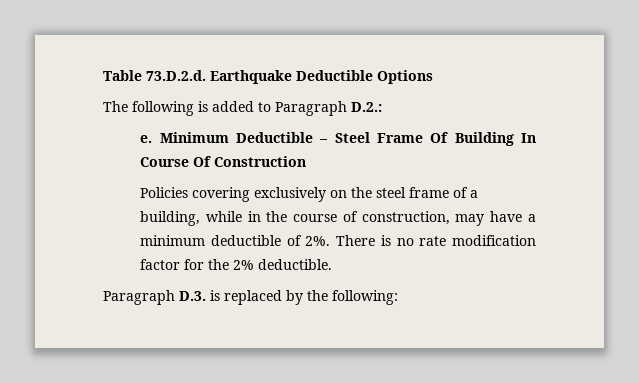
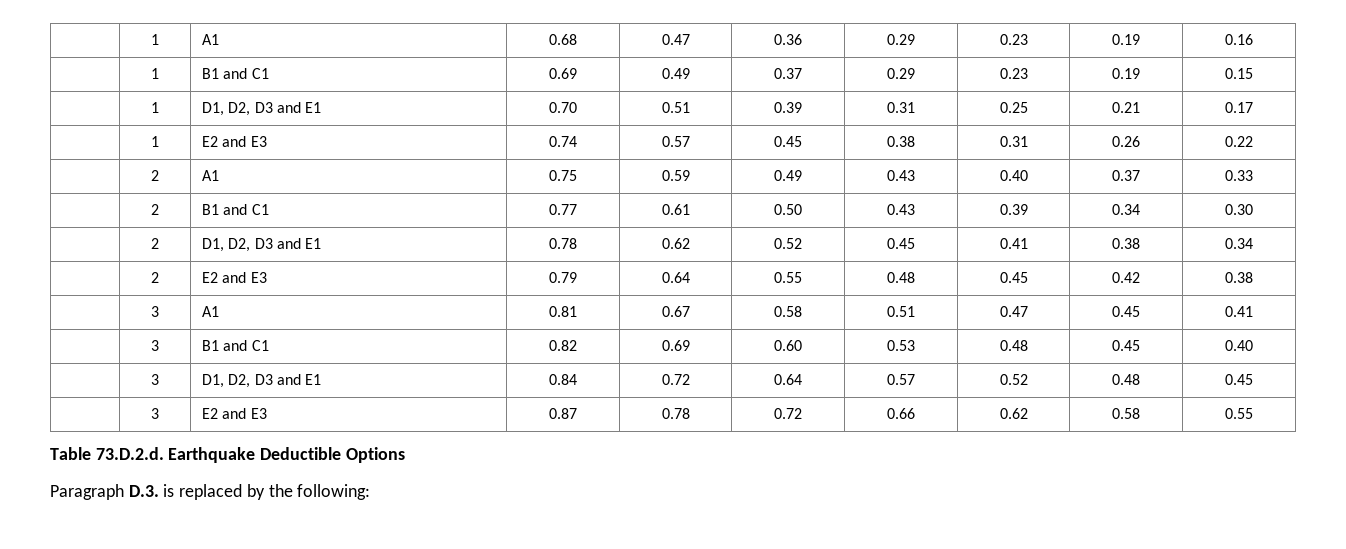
(103, 75) none -> [151,34,159,45] [202,34,220,45] [549,34,577,45] [661,34,690,45] [774,34,802,45] [887,34,915,45] [999,34,1028,45] [1112,34,1140,45] [1225,34,1253,45] [151,68,159,79] [202,68,269,79] [549,68,577,79] [661,68,690,79] [774,68,802,79] [887,68,915,79] [999,68,1028,79] [1112,68,1140,79] [1225,68,1253,79] [151,102,159,113] [202,102,322,116] [549,102,577,113] [661,102,690,113] [774,102,802,113] [887,102,915,113] [999,102,1028,113] [1112,102,1140,113] [1225,102,1253,113] [151,136,159,147] [202,136,267,147] [549,136,577,147] [661,136,690,147] [774,136,802,147] [887,136,915,147] [999,136,1028,147] [1112,136,1140,147] [1225,136,1253,147] [151,170,159,181] [202,170,220,181] [549,170,577,181] [661,170,690,181] [774,170,802,181] [887,170,915,181] [999,170,1028,181] [1112,170,1140,181] [1225,170,1253,181] [151,204,159,215] [202,204,269,215] [549,204,577,215] [661,204,690,215] [774,204,802,215] [887,204,915,215] [999,204,1028,215] [1112,204,1140,215] [1225,204,1253,215] [151,238,159,249] [202,238,322,252] [549,238,577,249] [661,238,690,249] [774,238,802,249] [887,238,915,249] [999,238,1028,249] [1112,238,1140,249] [1225,238,1253,249] [151,272,159,283] [202,272,267,283] [549,272,577,283] [661,272,690,283] [774,272,802,283] [887,272,915,283] [999,272,1028,283] [1112,272,1140,283] [1225,272,1253,283] [151,306,159,317] [202,306,220,317] [549,306,577,317] [661,306,690,317] [774,306,802,317] [887,306,915,317] [999,306,1028,317] [1112,306,1140,317] [1225,306,1253,317] [151,340,159,351] [202,340,269,351] [549,340,577,351] [661,340,690,351] [774,340,802,351] [887,340,915,351] [999,340,1028,351] [1112,340,1140,351] [1225,340,1253,351] [151,374,159,385] [202,374,322,388] [549,374,577,385] [661,374,690,385] [774,374,802,385] [887,374,915,385] [999,374,1028,385] [1112,374,1140,385] [1225,374,1253,385] [151,408,159,419] [202,408,267,419] [549,408,577,419] [661,408,690,419] [774,408,802,419] [887,408,915,419] [999,408,1028,419] [1112,408,1140,419] [1225,408,1253,419] | 1 | A1 | 0.68 | 0.47 | 0.36 | 0.29 | 0.23 | 0.19 | 0.16 // | 1 | B1 and C1 | 0.69 | 0.49 | 0.37 | 0.29 | 0.23 | 0.19 | 0.15 // | 1 | D1, D2, D3 and E1 | 0.70 | 0.51 | 0.39 | 0.31 | 0.25 | 0.21 | 0.17 // | 1 | E2 and E3 | 0.74 | 0.57 | 0.45 | 0.38 | 0.31 | 0.26 | 0.22 // | 2 | A1 | 0.75 | 0.59 | 0.49 | 0.43 | 0.40 | 0.37 | 0.33 // | 2 | B1 and C1 | 0.77 | 0.61 | 0.50 | 0.43 | 0.39 | 0.34 | 0.30 // | 2 | D1, D2, D3 and E1 | 0.78 | 0.62 | 0.52 | 0.45 | 0.41 | 0.38 | 0.34 // | 2 | E2 and E3 | 0.79 | 0.64 | 0.55 | 0.48 | 0.45 | 0.42 | 0.38 // | 3 | A1 | 0.81 | 0.67 | 0.58 | 0.51 | 0.47 | 0.45 | 0.41 // | 3 | B1 and C1 | 0.82 | 0.69 | 0.60 | 0.53 | 0.48 | 0.45 | 0.40 // | 3 | D1, D2, D3 and E1 | 0.84 | 0.72 | 0.64 | 0.57 | 0.52 | 0.48 | 0.45 // | 3 | E2 and E3 | 0.87 | 0.78 | 0.72 | 0.66 | 0.62 | 0.58 | 0.55 //
[103,101,382,116] [140,132,536,146] [140,156,307,167] [140,187,479,202] [140,211,536,226] [140,235,536,246] [140,259,333,270] // The following is added to Paragraph D.2.: // e. Minimum Deductible – Steel Frame Of Building In Course Of Construction // Policies covering exclusively on the steel frame of a building, while in the course of construction, may have a minimum deductible of 2%. There is no rate modification factor for the 2% deductible. -> (405, 455) none

